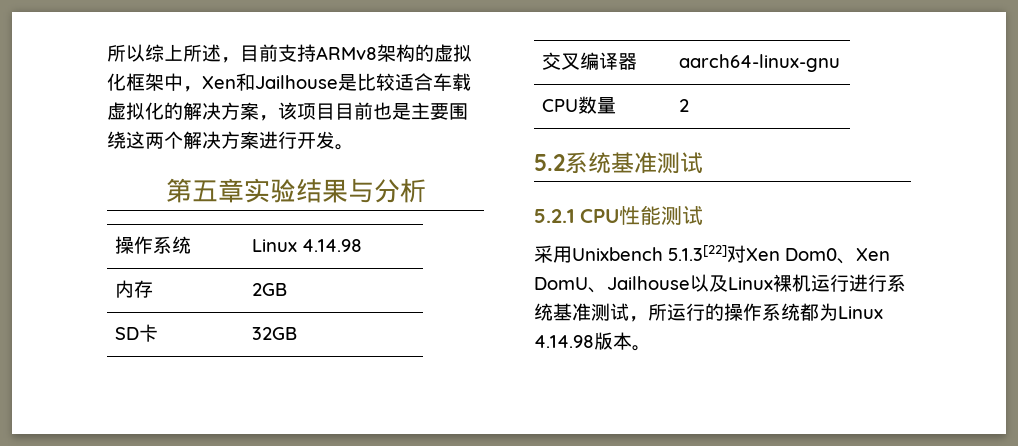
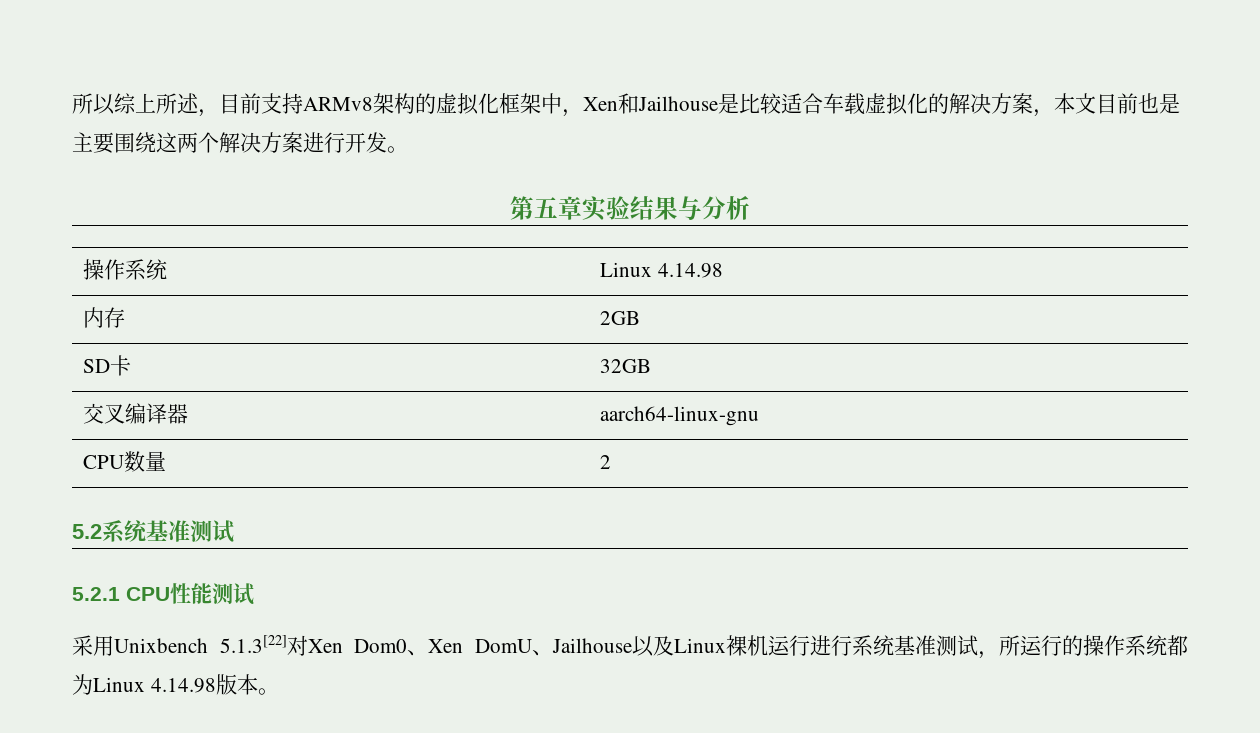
[278,102,335,120] 该项目 -> [1054,93,1096,114] 本文

